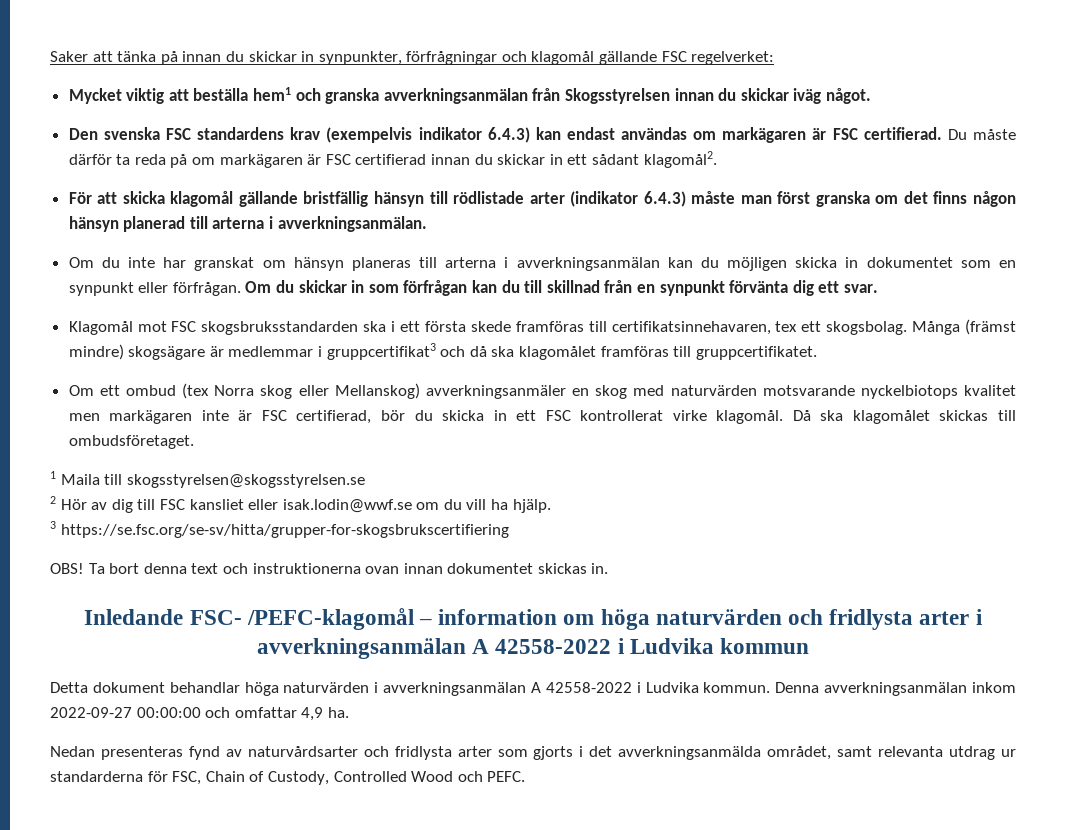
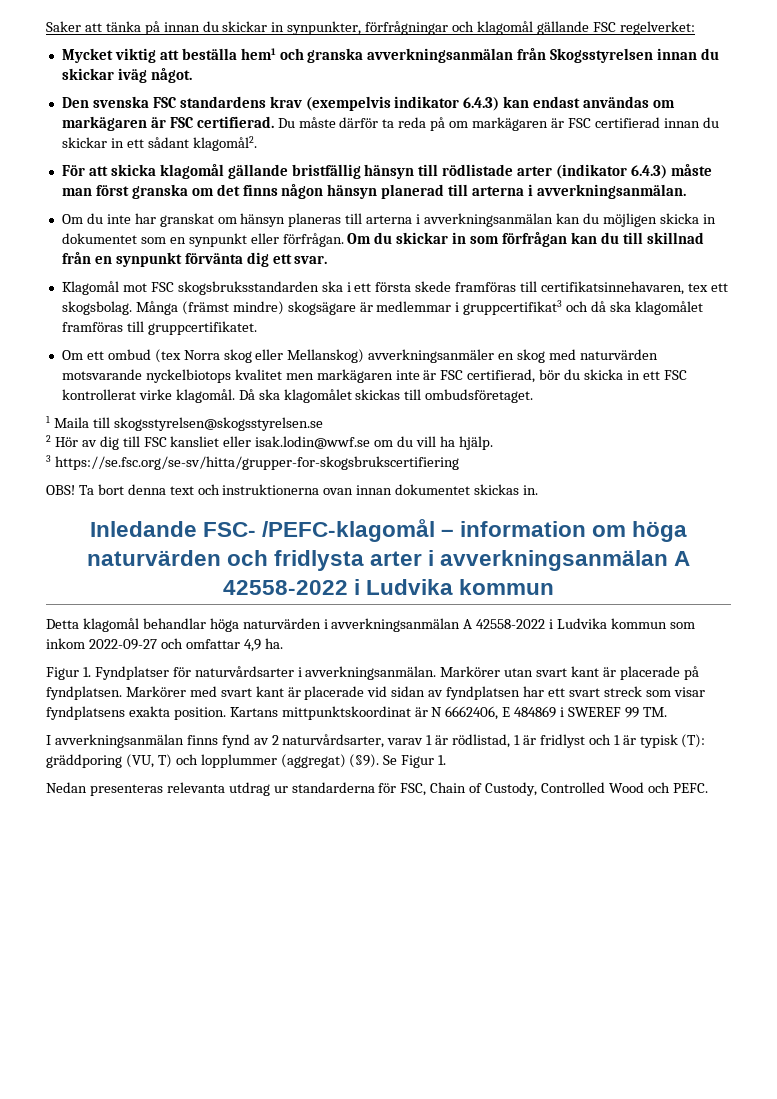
[92,682,165,693] dokument -> [82,618,139,632] klagomål
[703,682,968,696] kommun. Denna avverkningsanmälan -> [611,618,695,629] kommun som
[136,707,201,718] 00:00:00 -> (157, 644) none
[50,746,873,760] Nedan presenteras fynd av naturvårdsarter och fridlysta arter som gjorts i det avverkningsanmälda området, samt -> [46,666,699,680] [46,686,705,700] [46,706,667,720] [46,734,706,748] [46,754,447,768] [46,782,163,796] Figur 1. Fyndplatser för naturvårdsarter i avverkningsanmälan. Markörer utan svart kant är placerade på fyndplatsen. Markörer med svart kant är placerade vid sidan av fyndplatsen har ett svart streck som visar fyndplatsens exakta position. Kartans mittpunktskoordinat är N 6662406, E 484869 i SWEREF 99 TM. // I avverkningsanmälan finns fynd av 2 naturvårdsarter, varav 1 är rödlistad, 1 är fridlyst och 1 är typisk (T): gräddporing (VU, T) och lopplummer (aggregat) (§9). Se Figur 1. // Nedan presenteras

